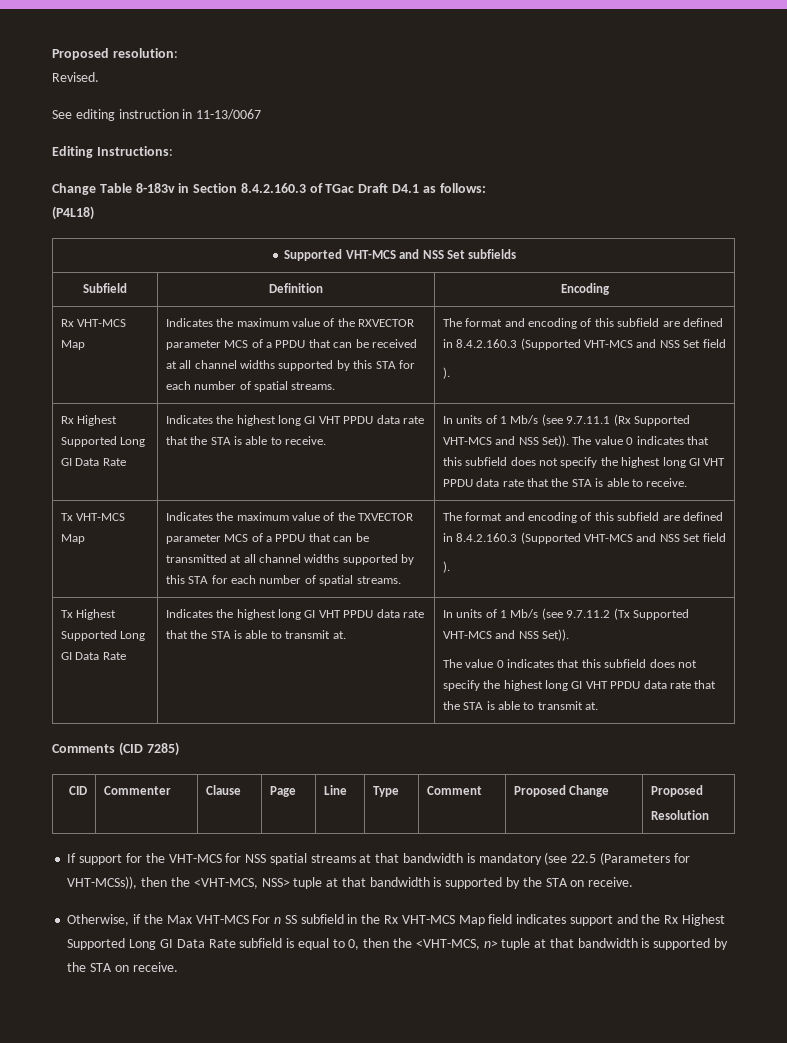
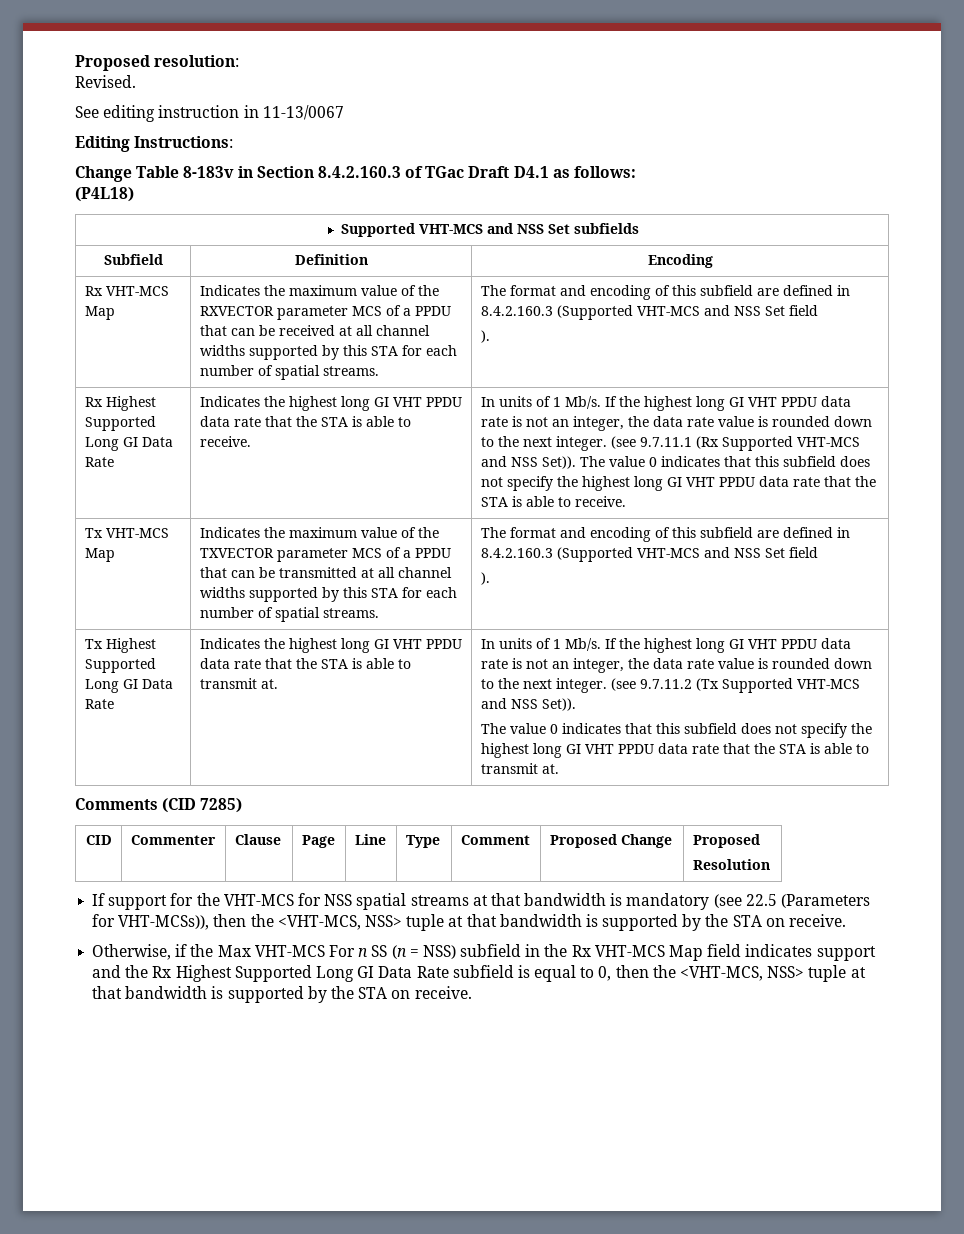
[510,415,539,424] Mb/s -> [564,396,851,411] [480,416,872,431] [480,436,607,451] Mb/s. If the highest long GI VHT PPDU data rate is not an integer, the data rate value is rounded down to the next integer.
[510,609,539,618] Mb/s -> [564,638,851,653] [480,658,872,673] [480,678,607,693] Mb/s. If the highest long GI VHT PPDU data rate is not an integer, the data rate value is rounded down to the next integer.
(297, 919) none -> [391,945,456,959] (n = NSS)
[483,940,498,948] n> -> [767,966,805,978] NSS>

